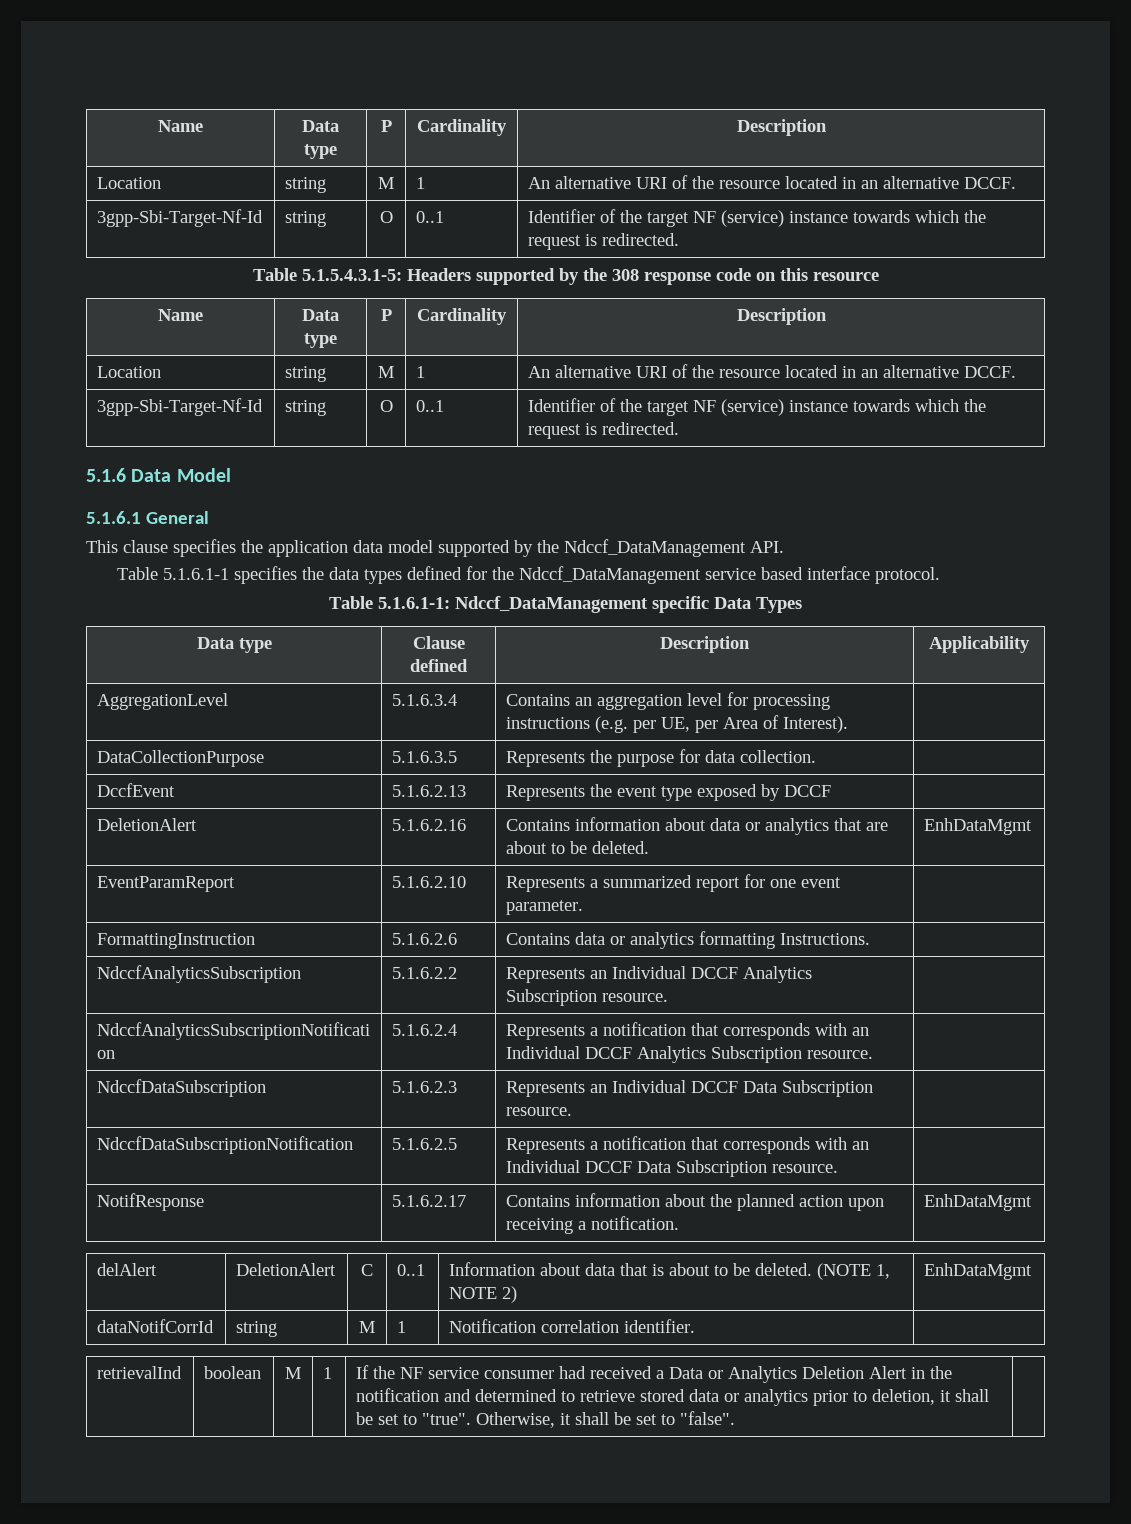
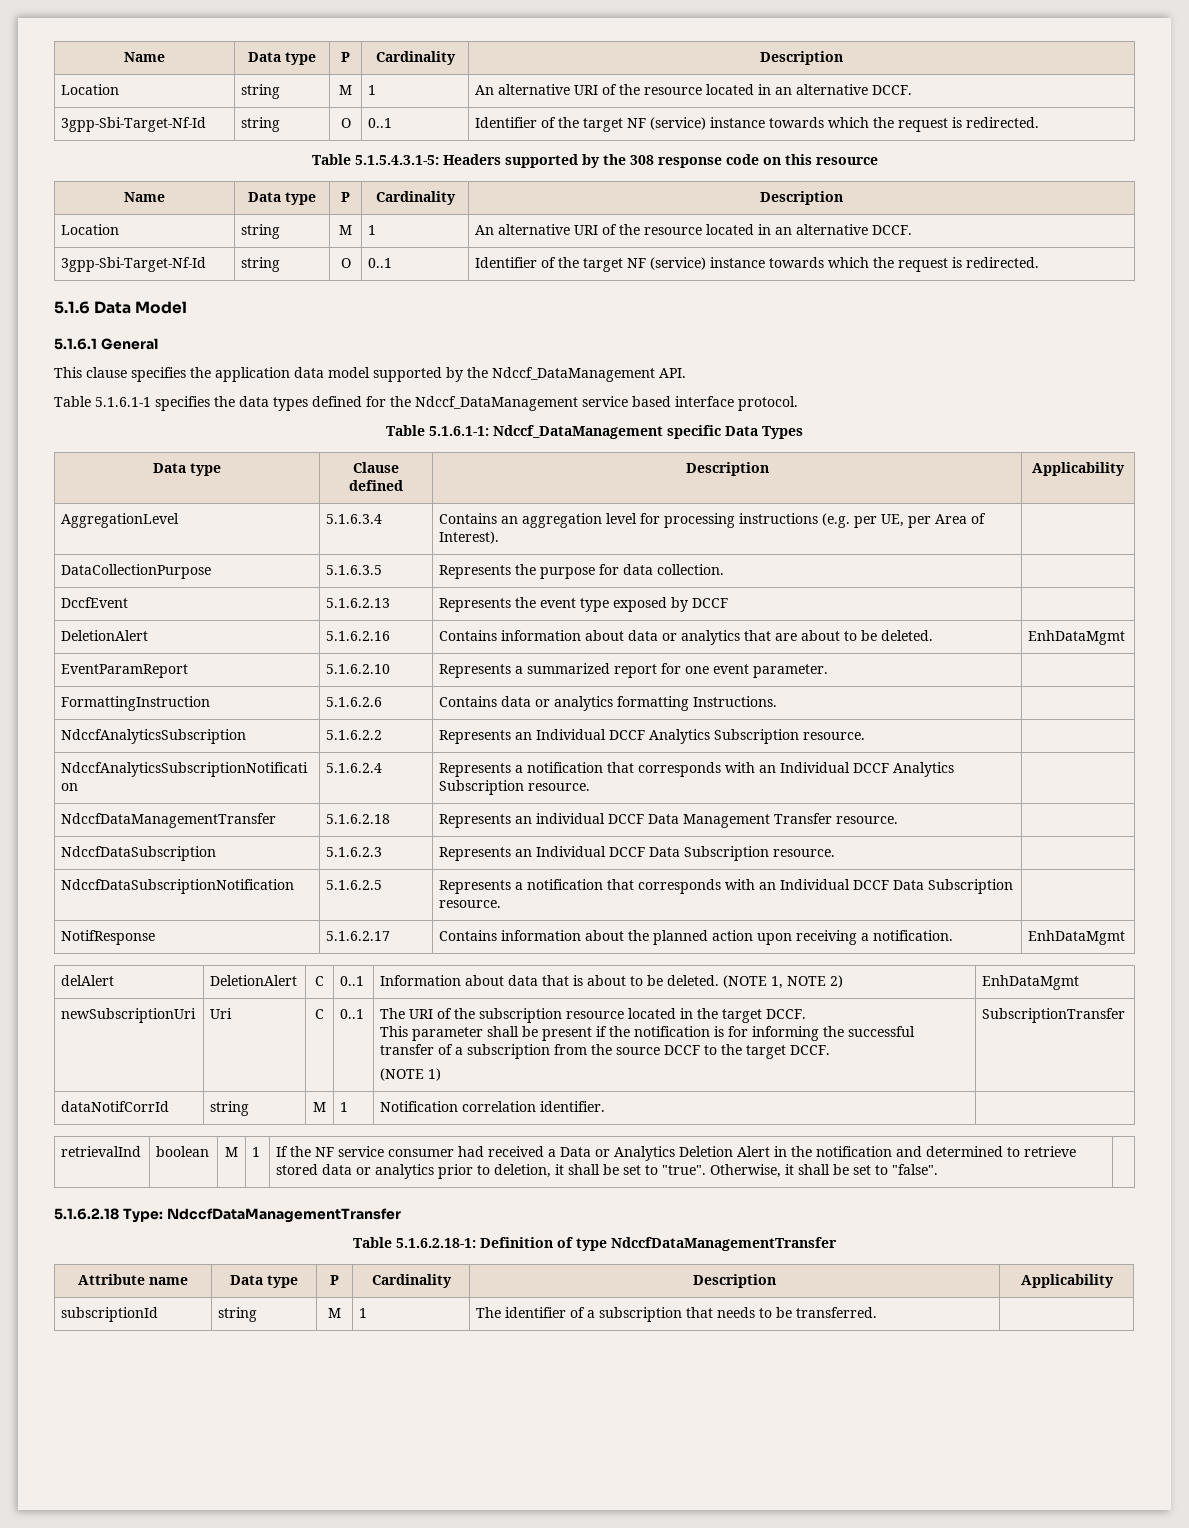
(874, 1054) none -> [61,813,277,828] [326,814,391,824] [439,813,899,828] // NdccfDataManagementTransfer | 5.1.6.2.18 | Represents an individual DCCF Data Management Transfer resource. |
(1033, 1271) none -> [61,1008,197,1023] [210,1008,233,1019] [315,1009,324,1019] [340,1009,365,1019] [380,1008,807,1023] [380,1026,916,1041] [380,1044,831,1059] [380,1068,442,1081] [982,1008,1126,1023] // newSubscriptionUri | Uri | C | 0..1 | The URI of the subscription resource located in the target DCCF. // This parameter shall be present if the notification is for informing the successful transfer of a subscription from the source DCCF to the target DCCF. // (NOTE 1) | SubscriptionTransfer
(736, 1418) none -> [54,1208,401,1223] [353,1237,837,1251] [78,1274,188,1285] [230,1275,298,1288] [330,1275,339,1285] [371,1274,452,1288] [693,1274,776,1288] [1020,1274,1114,1288] [61,1307,159,1322] [218,1307,258,1322] [328,1308,341,1318] [359,1308,368,1318] [476,1307,878,1322] // 5.1.6.2.18 Type: NdccfDataManagementTransfer // Table 5.1.6.2.18-1: Definition of type NdccfDataManagementTransfer // Attribute name | Data type | P | Cardinality | Description | Applicability // subscriptionId | string | M | 1 | The identifier of a subscription that needs to be transferred. |

